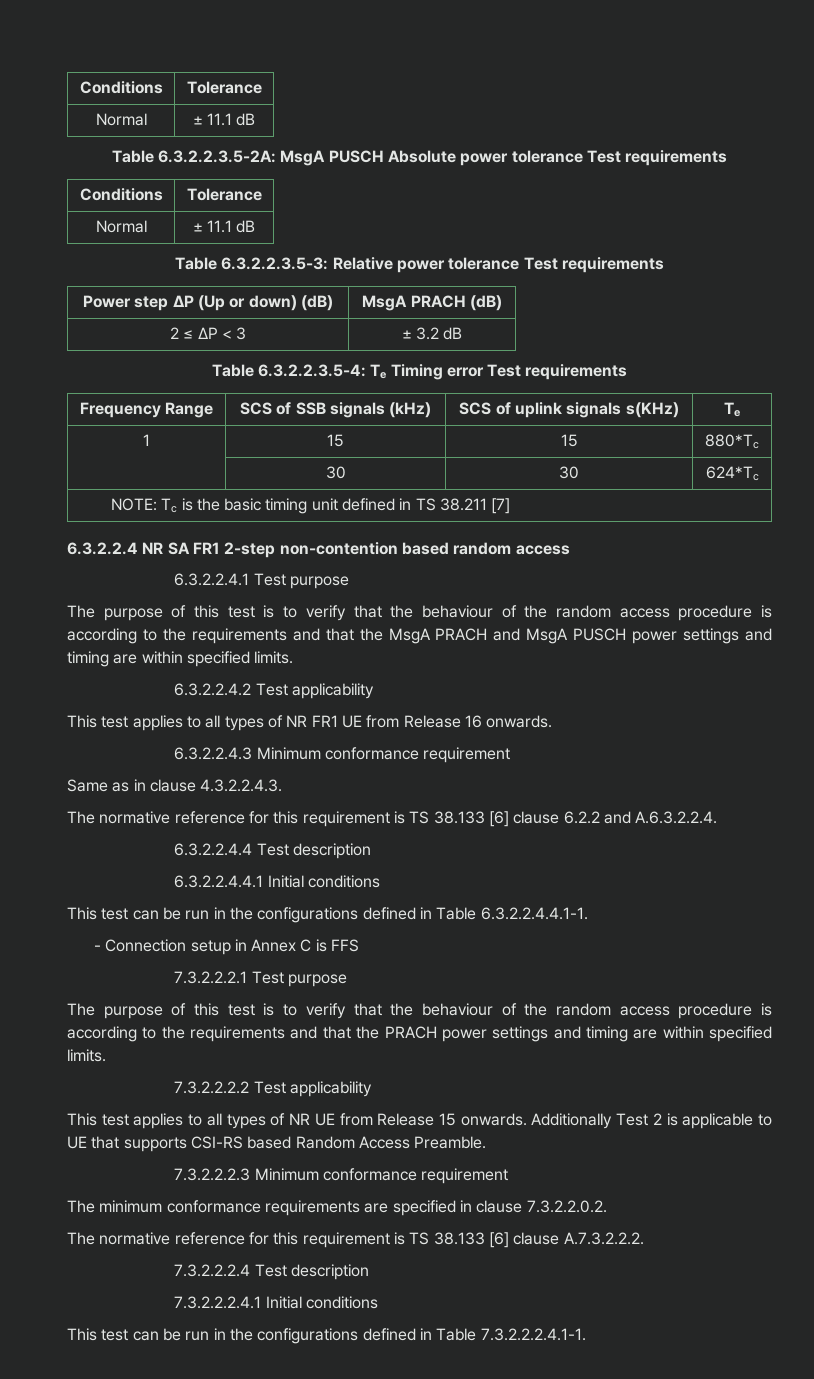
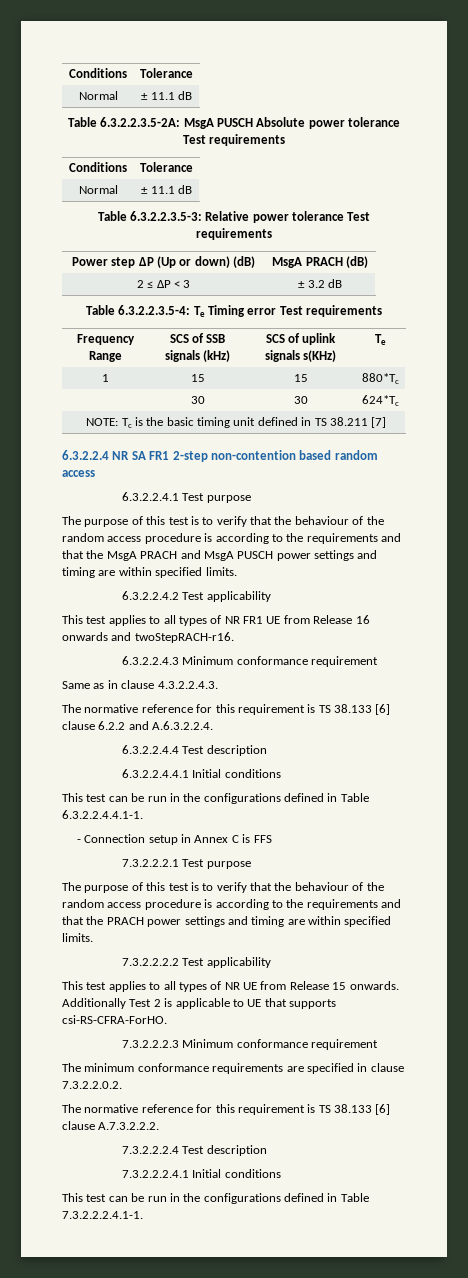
[486,715,553,728] onwards. -> [62,632,234,643] onwards and twoStepRACH-r16.
[190,1136,487,1149] CSI-RS based Random Access Preamble. -> [62,1015,167,1024] csi-RS-CFRA-ForHO.

